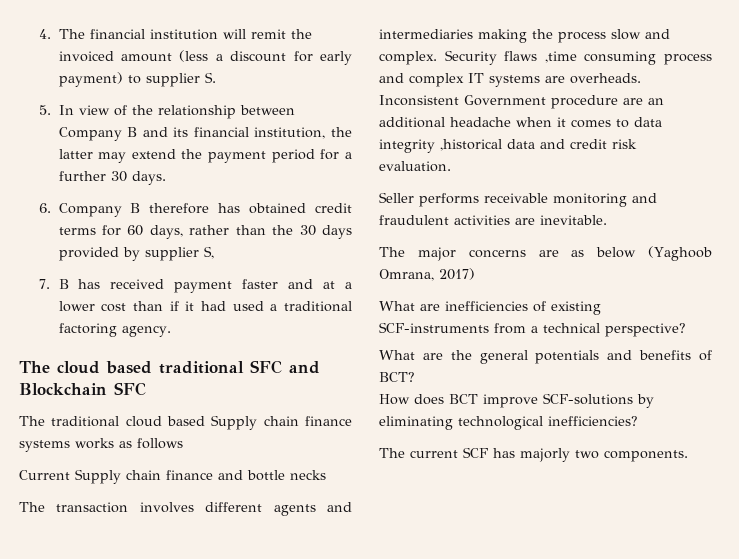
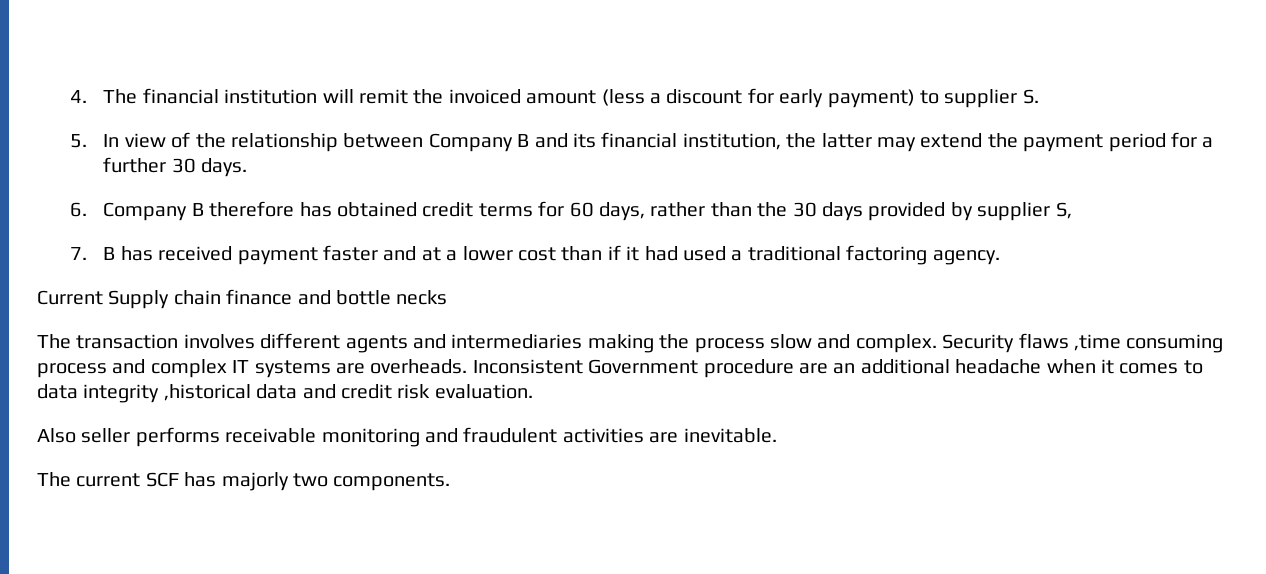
[19,360,320,374] [19,382,146,396] [19,415,353,430] [19,438,183,452] // The cloud based traditional SFC and Blockchain SFC // The traditional cloud based Supply chain finance systems works as follows -> (1000, 257) none
[379,192,414,203] Seller -> [37,428,131,443] Also seller
[379,246,713,261] [379,268,475,281] [379,301,601,315] [379,322,686,337] [379,350,712,364] [379,372,415,382] [379,393,654,408] [379,416,638,430] // The major concerns are as below (Yaghoob Omrana, 2017) // What are inefficiencies of existing SCF-instruments from a technical perspective? // What are the general potentials and benefits of BCT? // How does BCT improve SCF-solutions by eliminating technological inefficiencies? -> (777, 435) none

